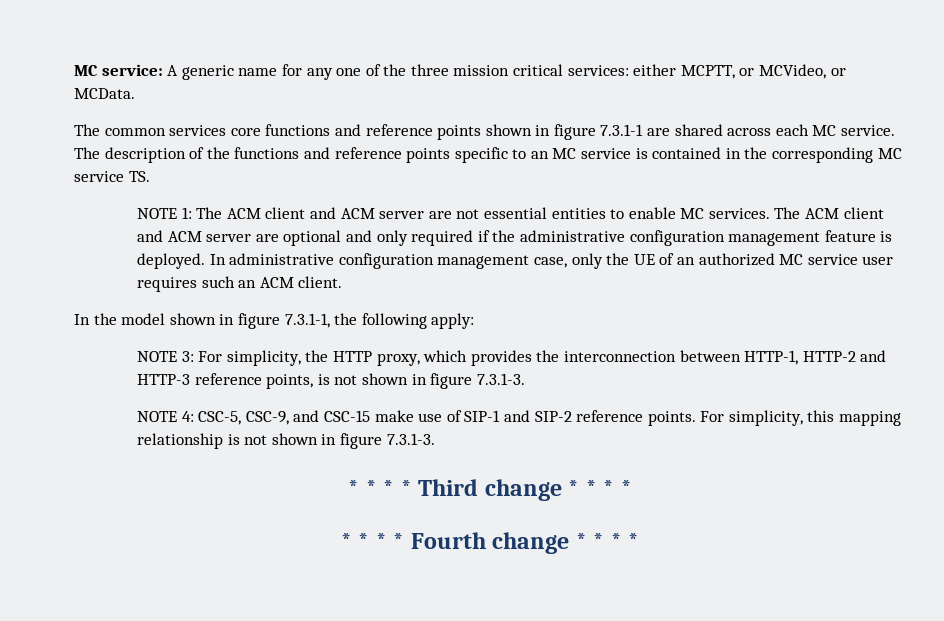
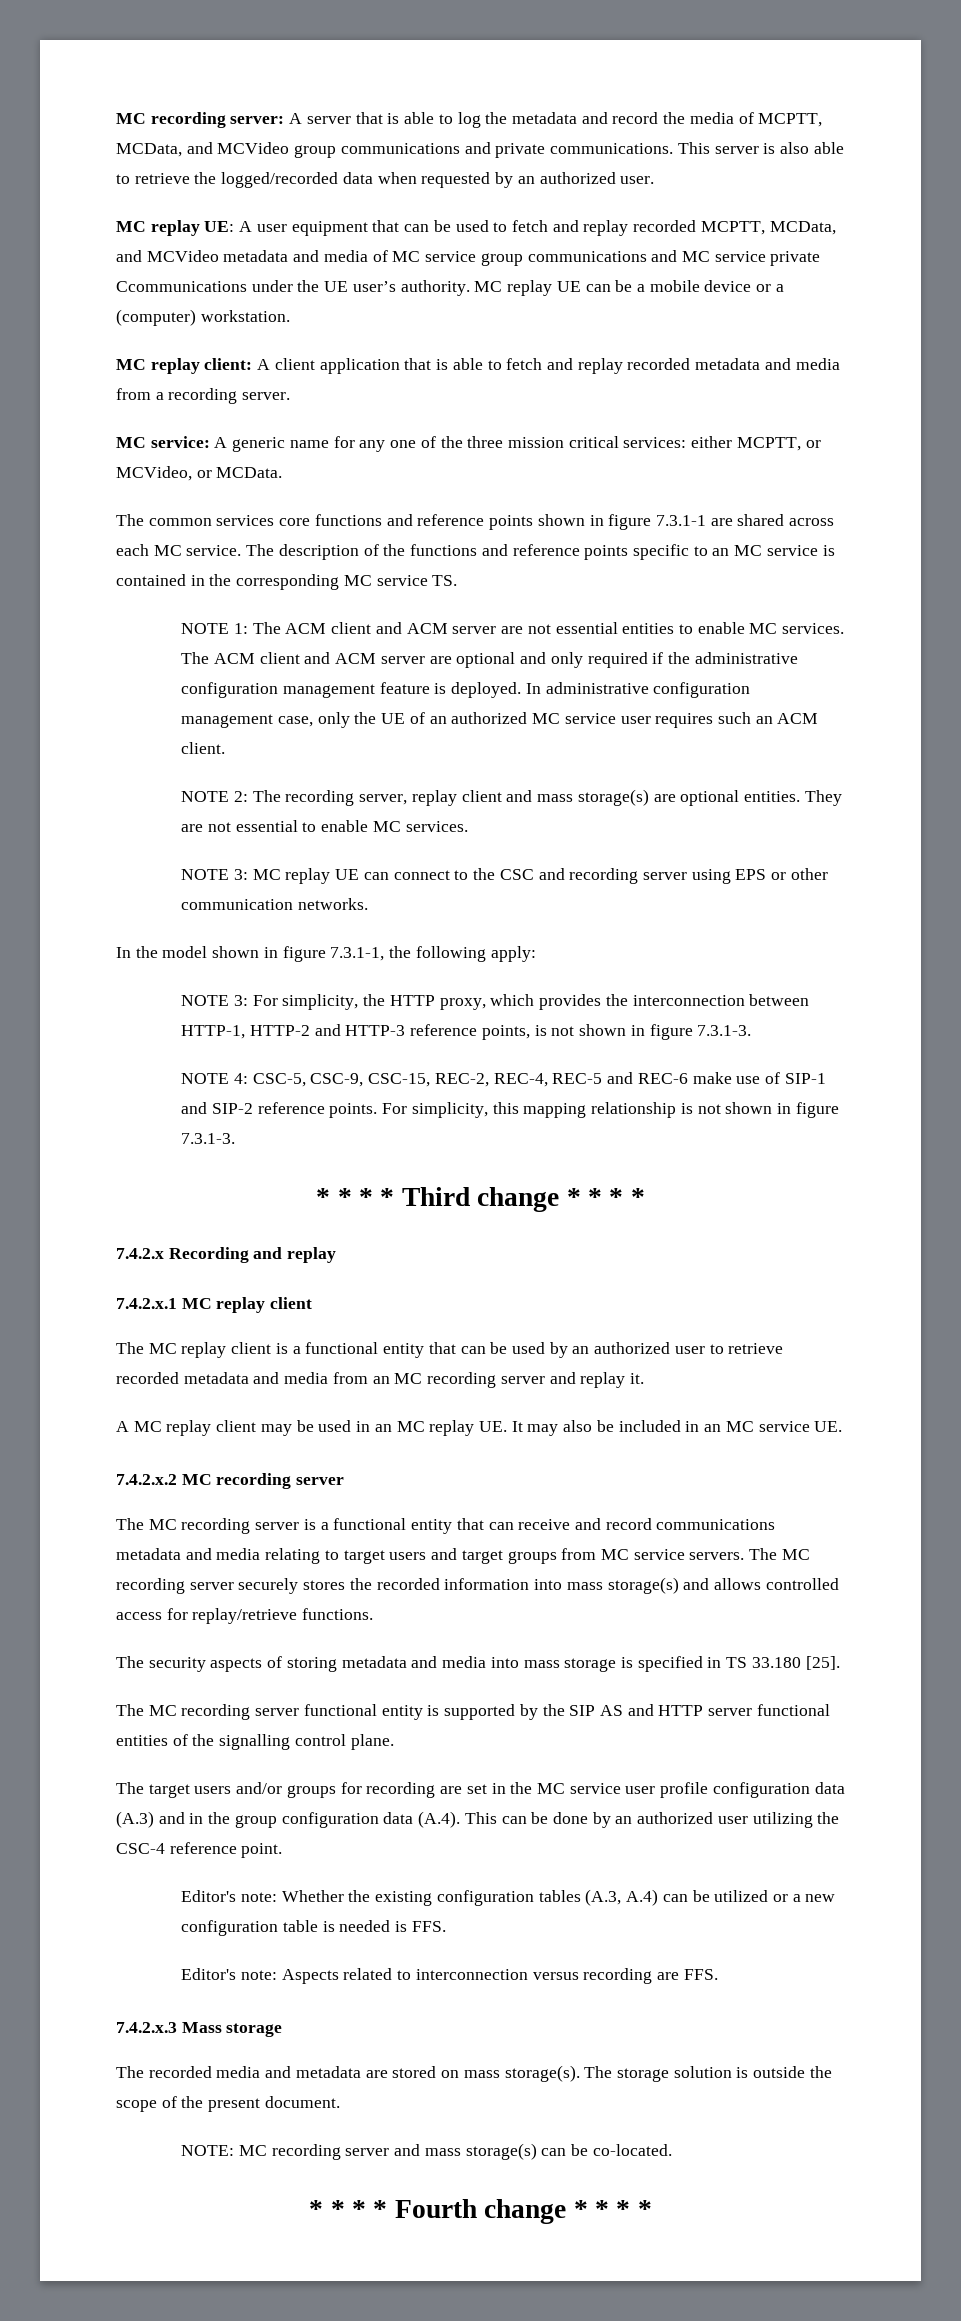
[74,65,98,76] MC -> [116,112,823,128] [116,142,844,158] [116,172,655,188] [116,220,836,236] [116,250,821,266] [116,280,784,296] [116,309,290,326] [116,358,840,374] [116,388,291,404] [116,437,146,448] MC recording server: A server that is able to log the metadata and record the media of MCPTT, MCData, and MCVideo group communications and private communications. This server is also able to retrieve the logged/recorded data when requested by an authorized user. // MC replay UE: A user equipment that can be used to fetch and replay recorded MCPTT, MCData, and MCVideo metadata and media of MC service group communications and MC service private Ccommunications under the UE user’s authority. MC replay UE can be a mobile device or a (computer) workstation. // MC replay client: A client application that is able to fetch and replay recorded metadata and media from a recording server. // MC
(343, 282) none -> [181,789,842,806] [181,820,468,832] [181,868,828,884] [181,898,369,910] // NOTE 2: The recording server, replay client and mass storage(s) are optional entities. They are not essential to enable MC services. // NOTE 3: MC replay UE can connect to the CSC and recording server using EPS or other communication networks.
[293,410,371,422] and CSC-15 -> [368,1072,688,1087] CSC-15, REC-2, REC-4, REC-5 and REC-6
(632, 488) none -> [116,1247,337,1263] [116,1297,313,1313] [116,1342,784,1358] [116,1372,644,1388] [116,1420,843,1436] [116,1473,345,1489] [116,1518,776,1534] [116,1548,810,1564] [116,1577,839,1594] [116,1608,374,1624] [116,1656,840,1672] [116,1704,830,1720] [116,1734,394,1750] [116,1782,845,1798] [116,1811,840,1828] [116,1842,283,1858] [181,1889,836,1906] [181,1920,446,1936] [181,1968,718,1984] [116,2022,283,2037] [116,2065,832,2082] [116,2096,340,2112] [181,2143,672,2160] // 7.4.2.x Recording and replay // 7.4.2.x.1 MC replay client // The MC replay client is a functional entity that can be used by an authorized user to retrieve recorded metadata and media from an MC recording server and replay it. // A MC replay client may be used in an MC replay UE. It may also be included in an MC service UE. // 7.4.2.x.2 MC recording server // The MC recording server is a functional entity that can receive and record communications metadata and media relating to target users and target groups from MC service servers. The MC recording server securely stores the recorded information into mass storage(s) and allows controlled access for replay/retrieve functions. // The security aspects of storing metadata and media into mass storage is specified in TS 33.180 [25]. // The MC recording server functional entity is supported by the SIP AS and HTTP server functional entities of the signalling control plane. // The target users and/or groups for recording are set in the MC service user profile configuration data (A.3) and in the group configuration data (A.4). This can be done by an authorized user utilizing the CSC-4 reference point. // Editor's note: Whether the existing configuration tables (A.3, A.4) can be utilized or a new configuration table is needed is FFS. // Editor's note: Aspects related to interconnection versus recording are FFS. // 7.4.2.x.3 Mass storage // The recorded media and metadata are stored on mass storage(s). The storage solution is outside the scope of the present document. // NOTE: MC recording server and mass storage(s) can be co-located.

